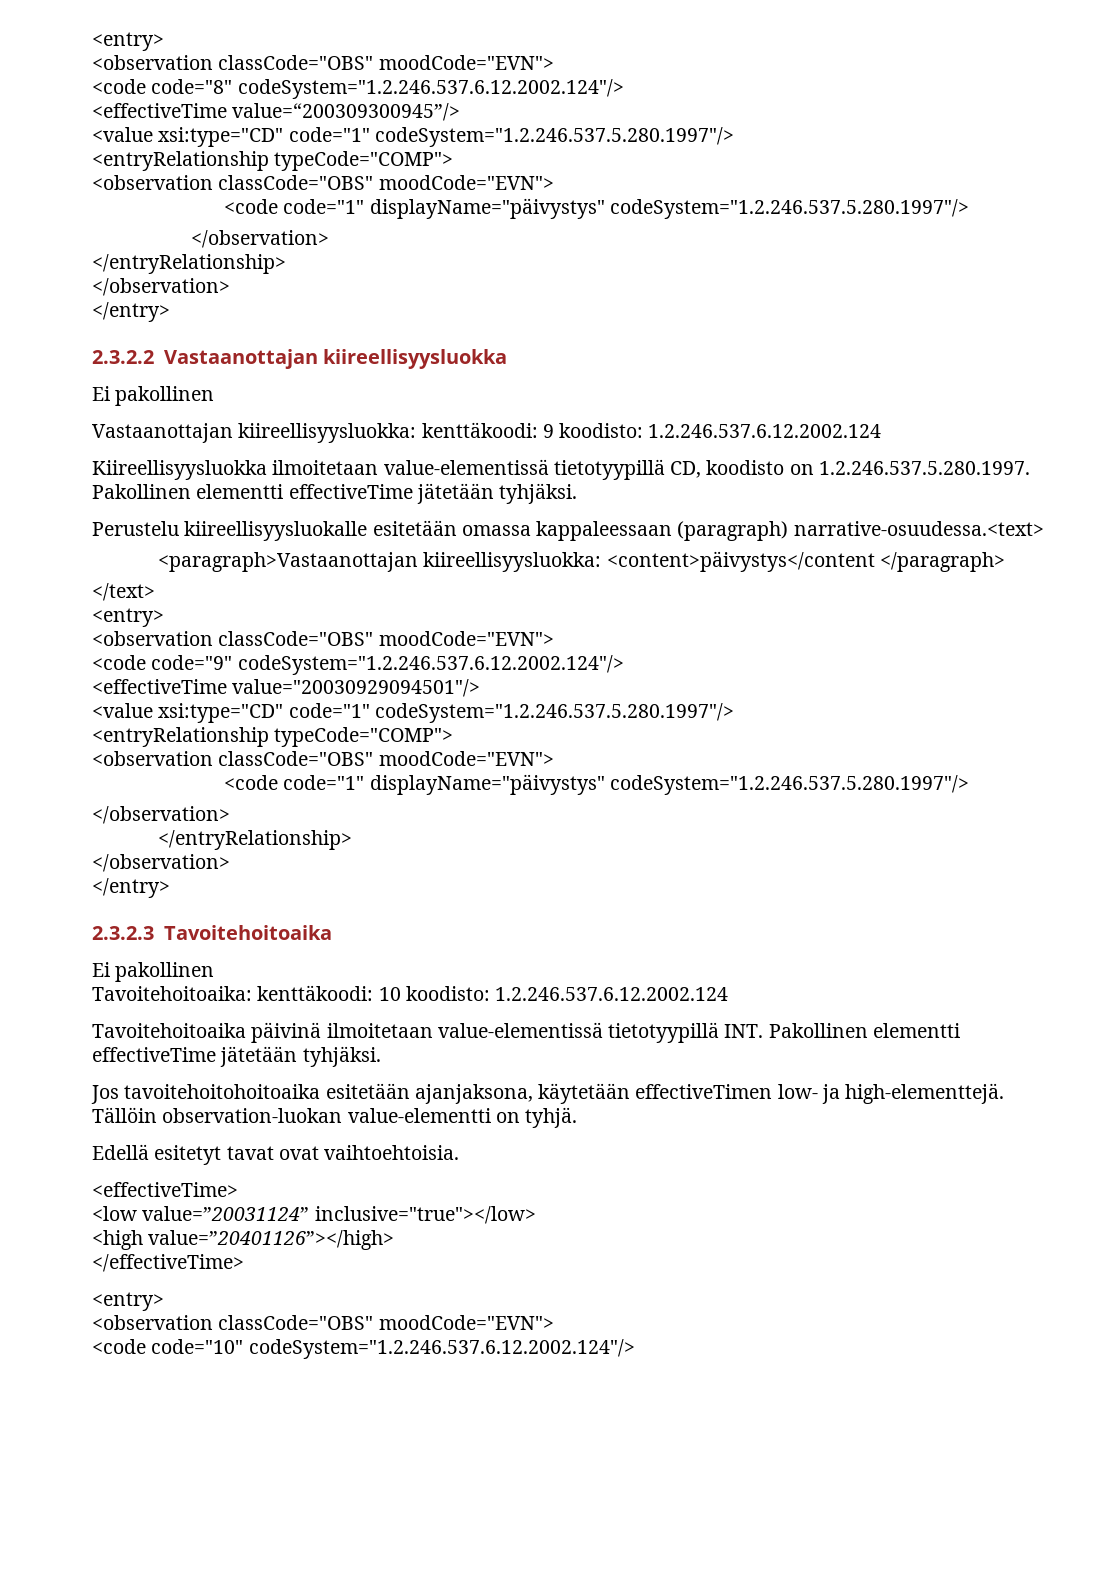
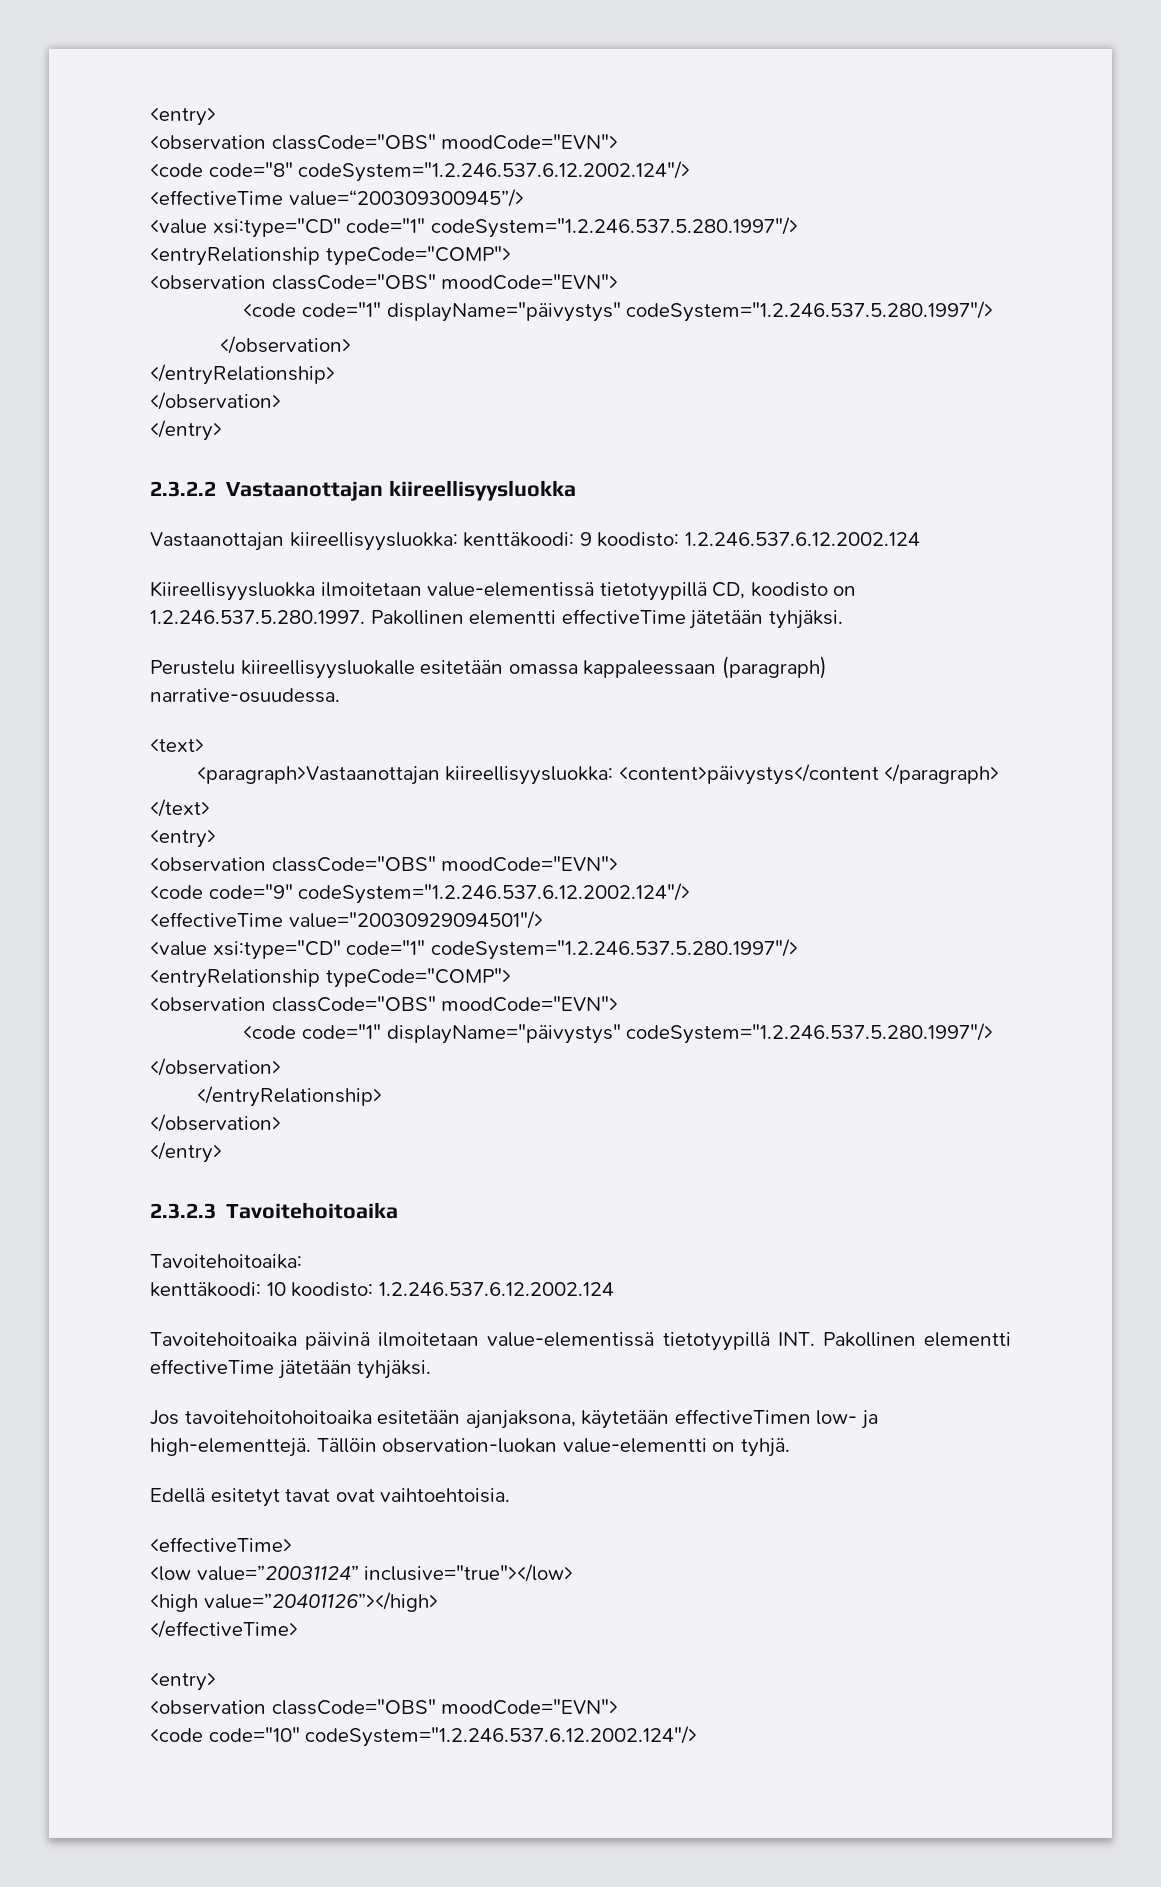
[92,386,215,406] // Ei pakollinen -> (577, 490) none
[793,521,1044,536] narrative-osuudessa.<text> -> [150,688,340,703] [150,739,204,752] narrative-osuudessa. // <text>
[92,962,215,982] [92,986,252,1001] Ei pakollinen // Tavoitehoitoaika: -> [150,1254,302,1269] Tavoitehoitoaika: //

